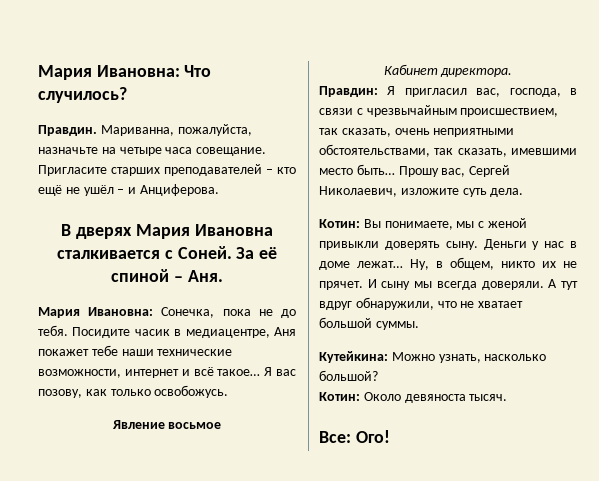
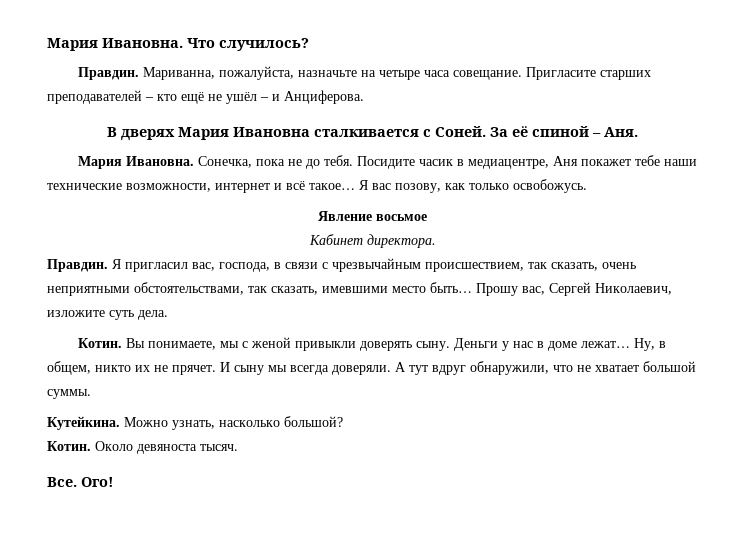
[38,65,180,80] Мария Ивановна: -> [47,38,183,51] Мария Ивановна.
[88,307,154,316] Ивановна: -> [126,156,195,166] Ивановна.
[319,86,378,97] Правдин: -> [47,259,108,272] Правдин.
[319,219,360,228] Котин: -> [78,338,123,348] Котин.
[319,351,388,363] Кутейкина: -> [47,416,120,430] Кутейкина.
[319,392,360,401] Котин: -> [47,441,91,451] Котин.
[319,431,351,443] Все: -> [47,477,77,487] Все.

